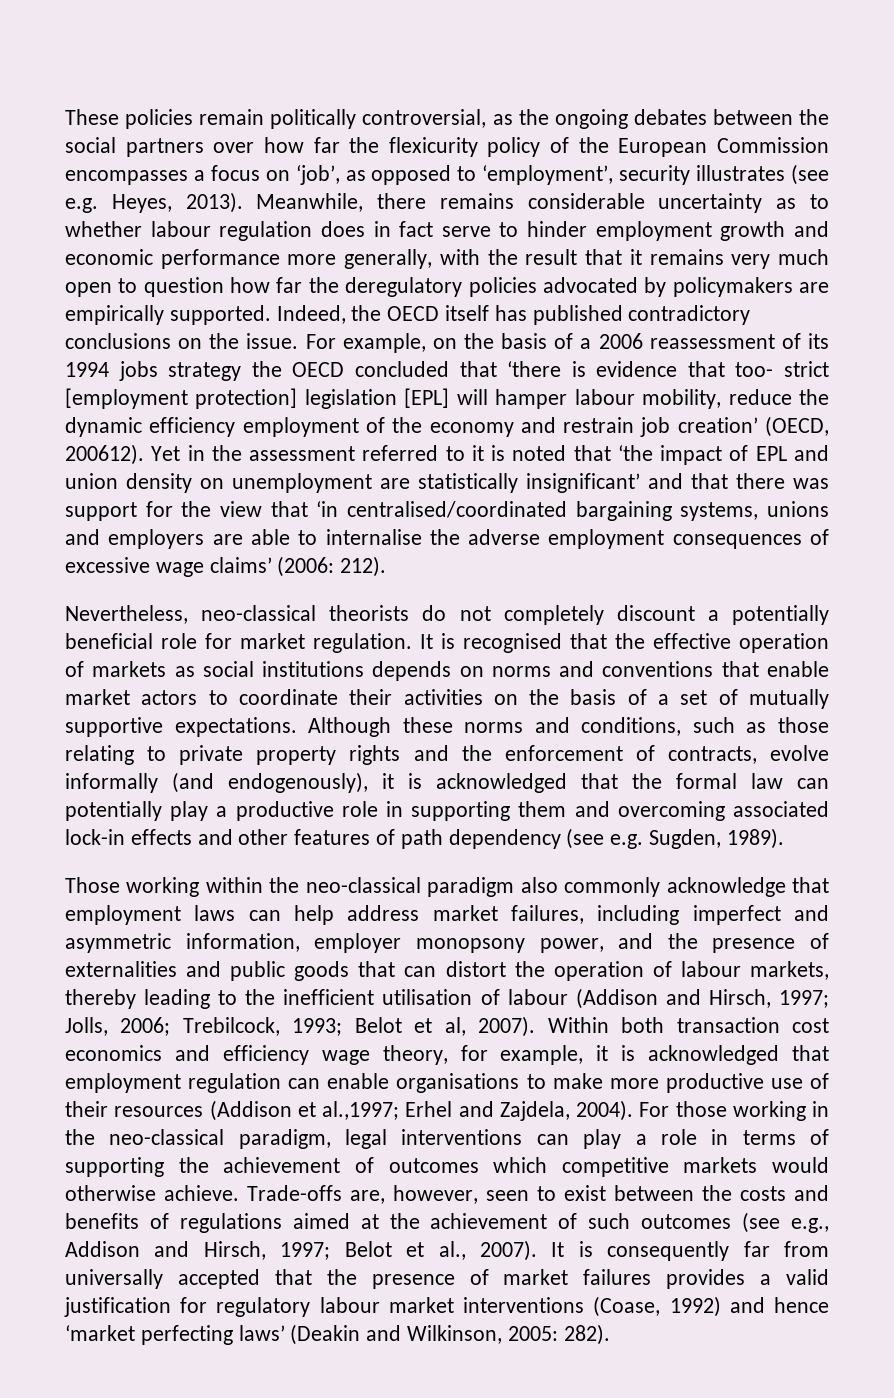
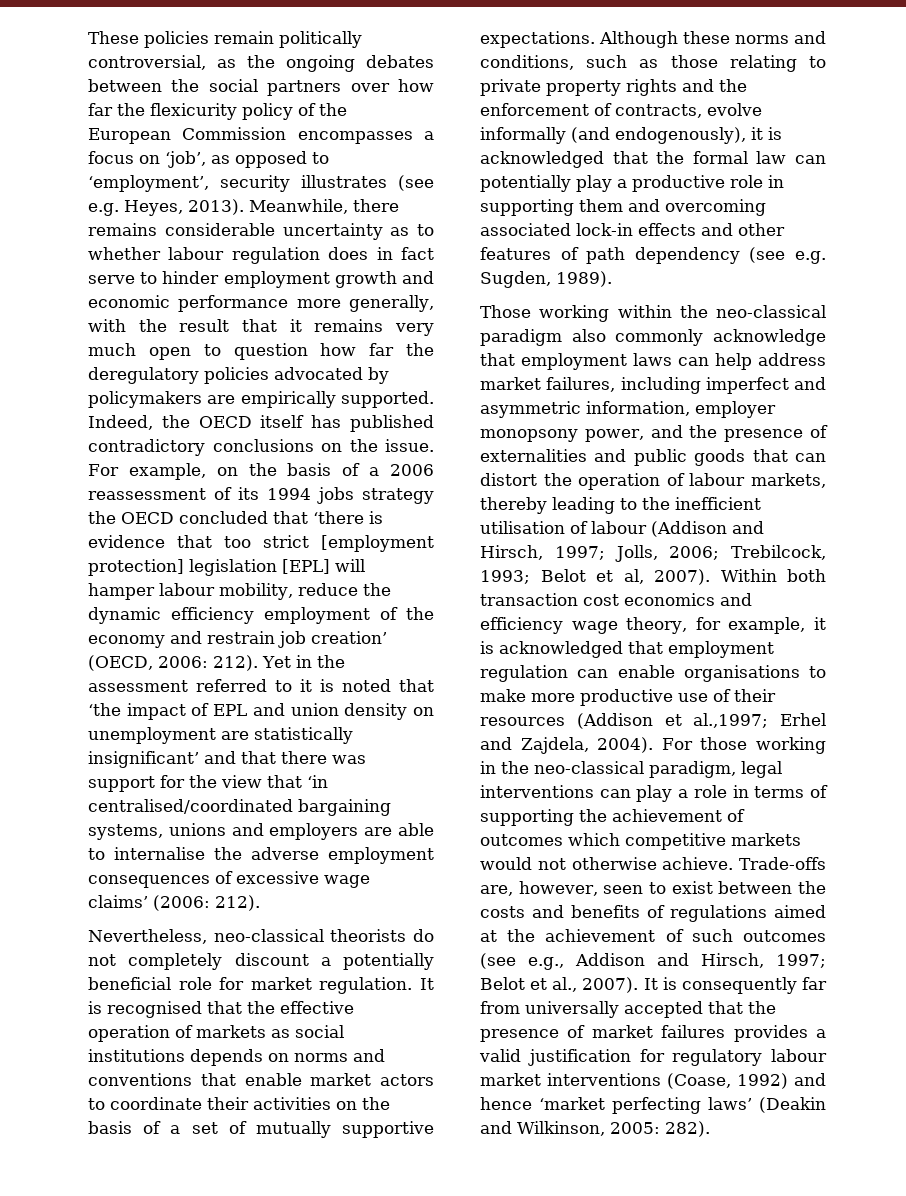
[735,362,774,377] too- -> [224,536,251,548] too
[65,444,144,465] 200612). -> [158,655,258,671] 2006: 212).
(829, 1165) none -> [537,858,566,870] not

